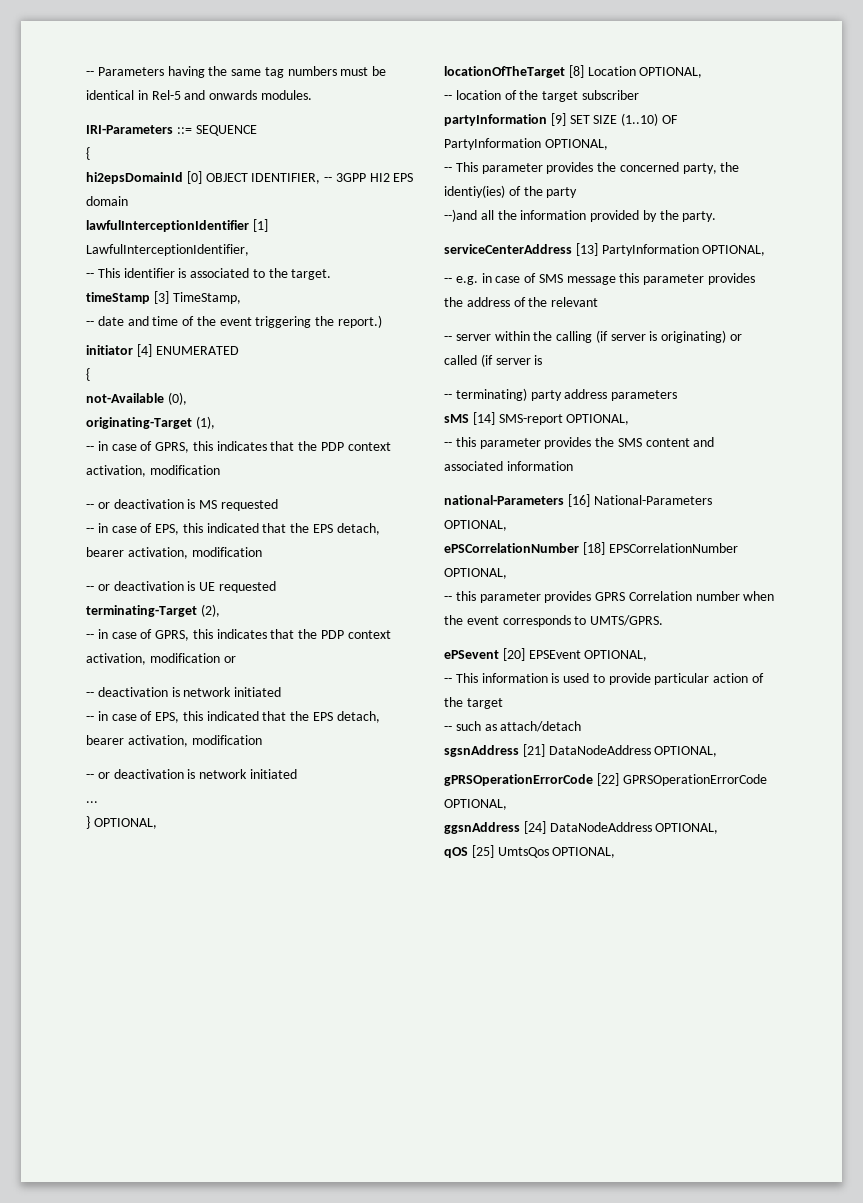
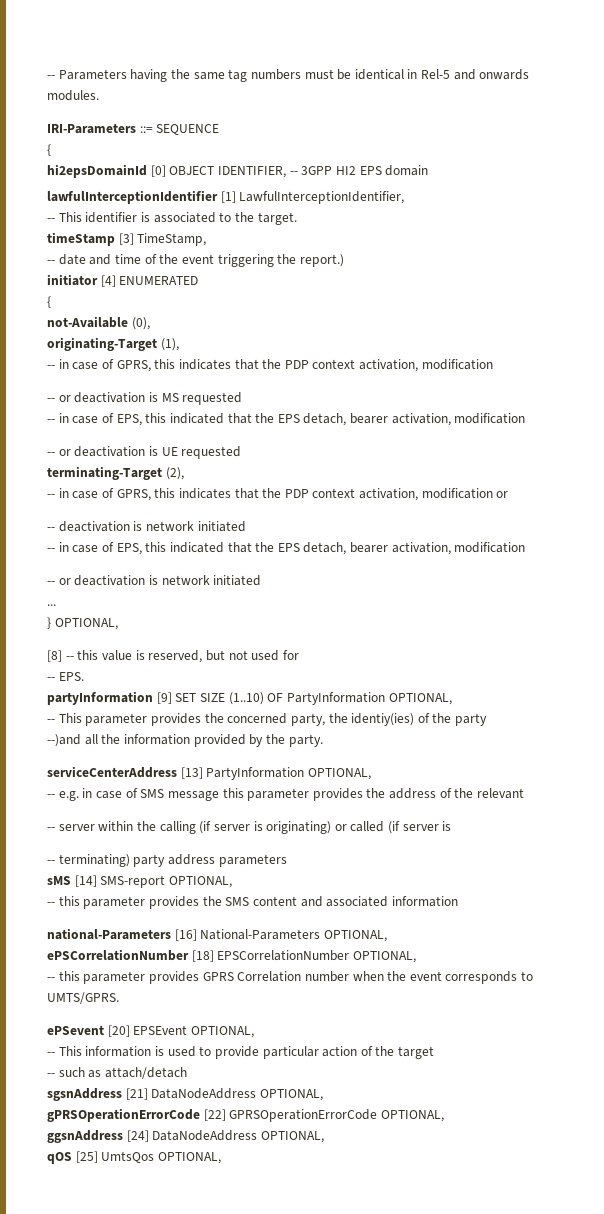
[444,65,703,78] [444,90,639,102] locationOfTheTarget [8] Location OPTIONAL, // -- location of the target subscriber -> [47,650,299,663] [47,672,84,681] [8] -- this value is reserved, but not used for // -- EPS.

